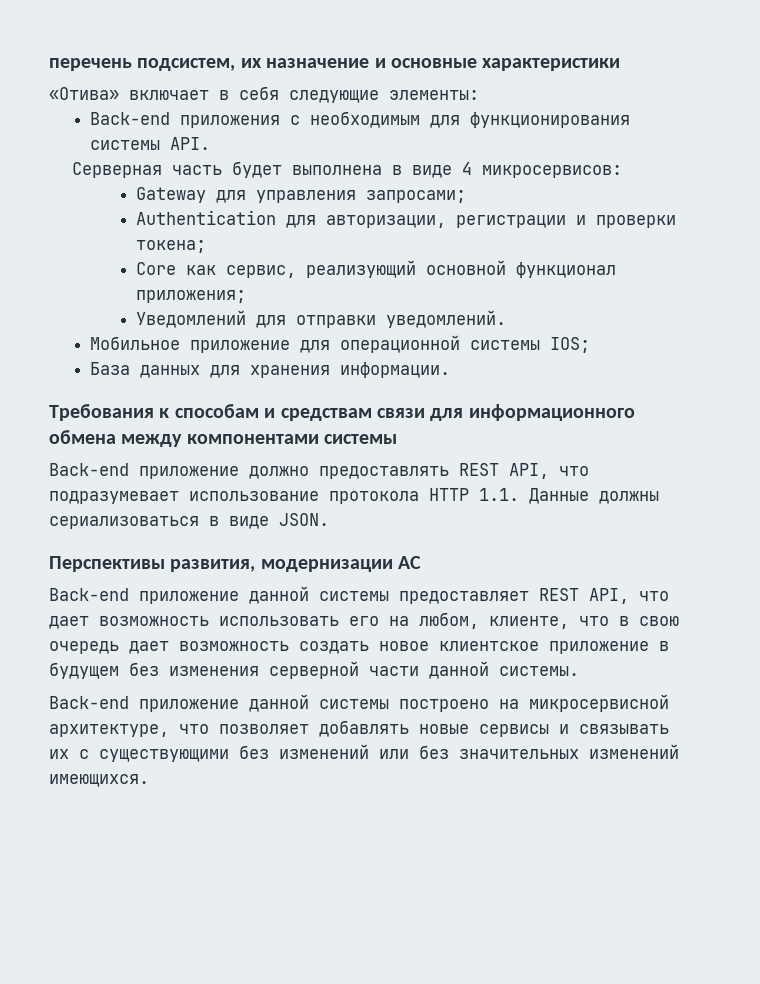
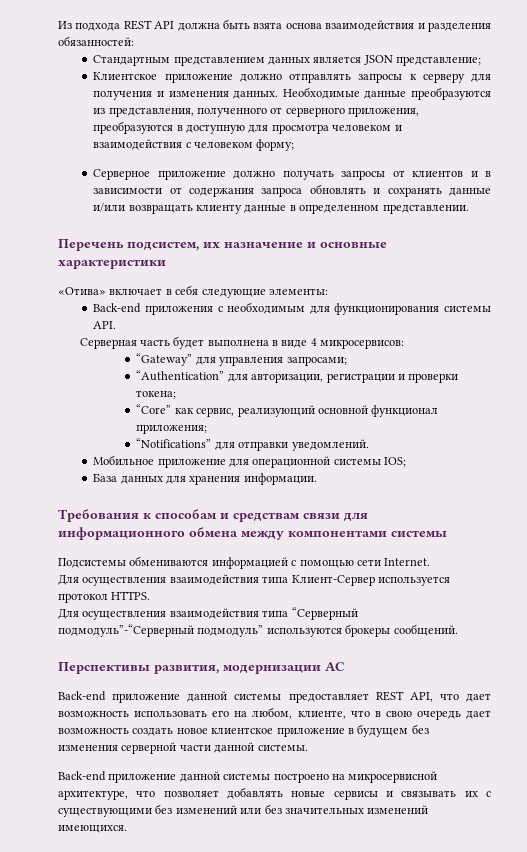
[49,58,132,71] перечень -> [58,19,491,32] [58,36,134,46] [93,55,482,66] [93,72,491,83] [93,87,492,100] [93,107,420,117] [93,121,402,134] [93,139,295,151] [93,169,491,180] [93,184,492,197] [93,203,469,214] [58,239,124,251] Из подхода REST API должна быть взята основа взаимодействия и разделения обязанностей: // Стандартным представлением данных является JSON представление; // Клиентское приложение должно отправлять запросы к серверу для получения и изменения данных. Необходимые данные преобразуются из представления, полученного от серверного приложения, преобразуются в доступную для просмотра человеком и взаимодействия с человеком форму; // Серверное приложение должно получать запросы от клиентов и в зависимости от содержания запроса обновлять и сохранять данные и/или возвращать клиенту данные в определенном представлении. // Перечень
[135,187,206,203] Gateway -> [136,353,193,366] “Gateway”
[135,210,276,225] Authentication -> [136,370,225,381] “Authentication”
[135,262,176,275] Core -> [136,404,172,414] “Core”
[135,310,246,328] Уведомлений -> [136,438,212,448] “Notifications”
[49,463,589,479] [49,488,659,504] [49,513,329,529] Back-end приложение должно предоставлять REST API, что подразумевает использование протокола HTTP 1.1. Данные должны сериализоваться в виде JSON. -> [58,556,431,569] [58,574,450,586] [58,591,151,603] [58,607,358,620] [58,624,458,637] Подсистемы обмениваются информацией с помощью сети Internet. // Для осуществления взаимодействия типа Клиент-Сервер используется протокол HTTPS. // Для осуществления взаимодействия типа “Серверный подмодуль”-“Серверный подмодуль” используются брокеры сообщений.

